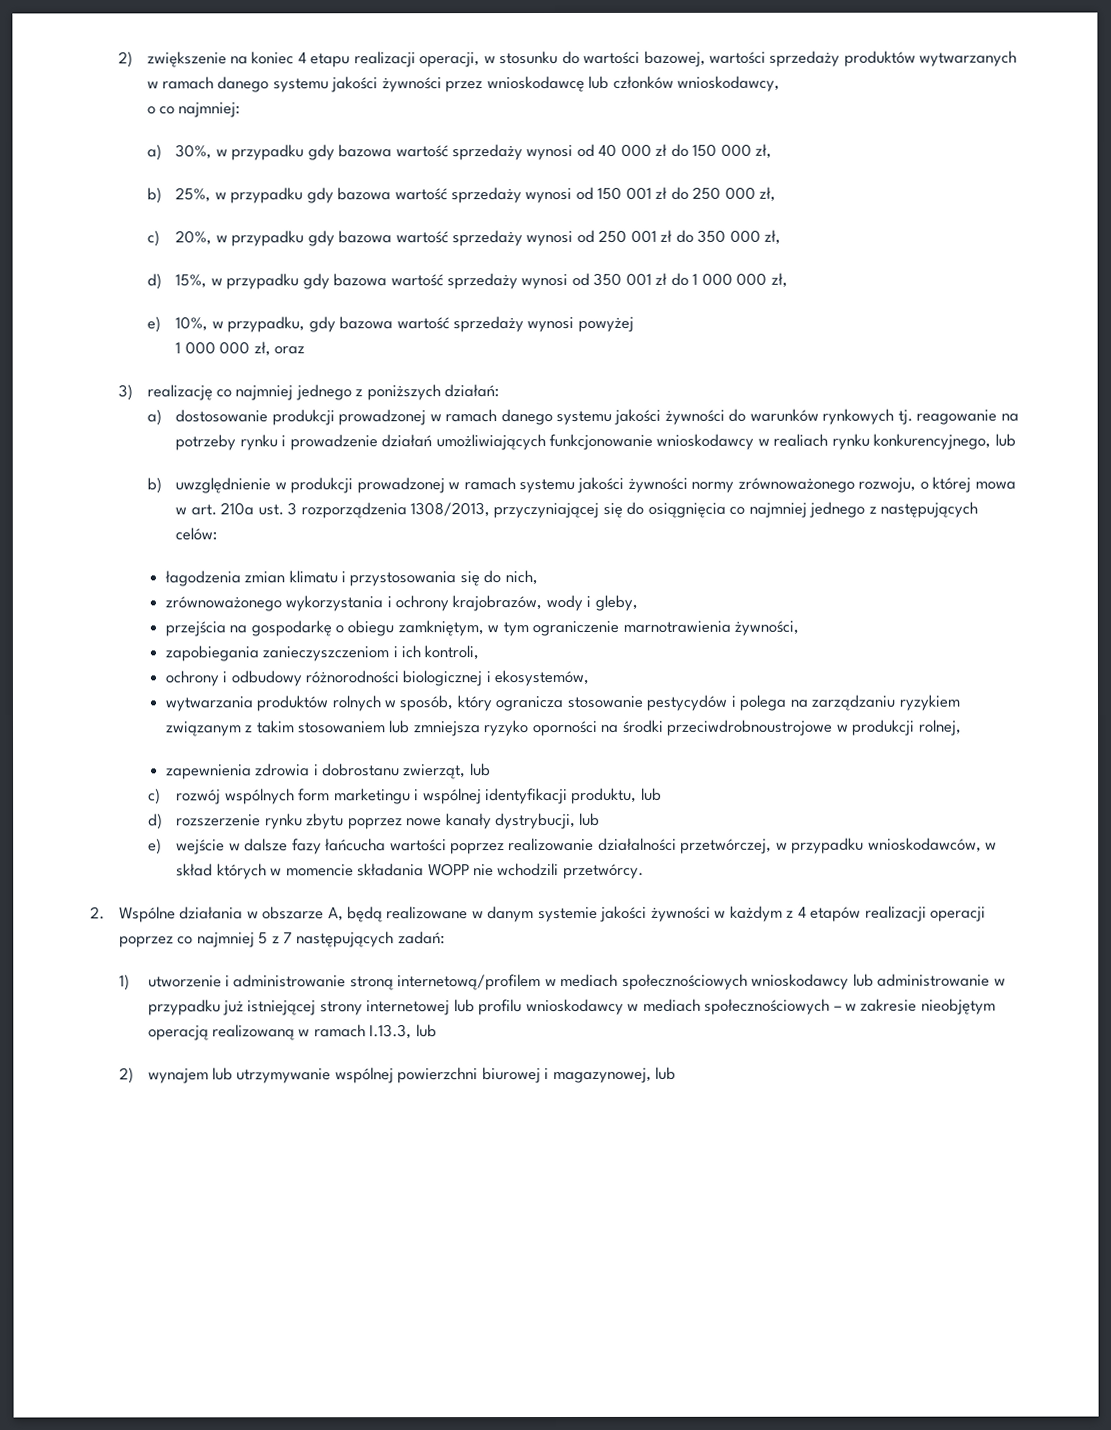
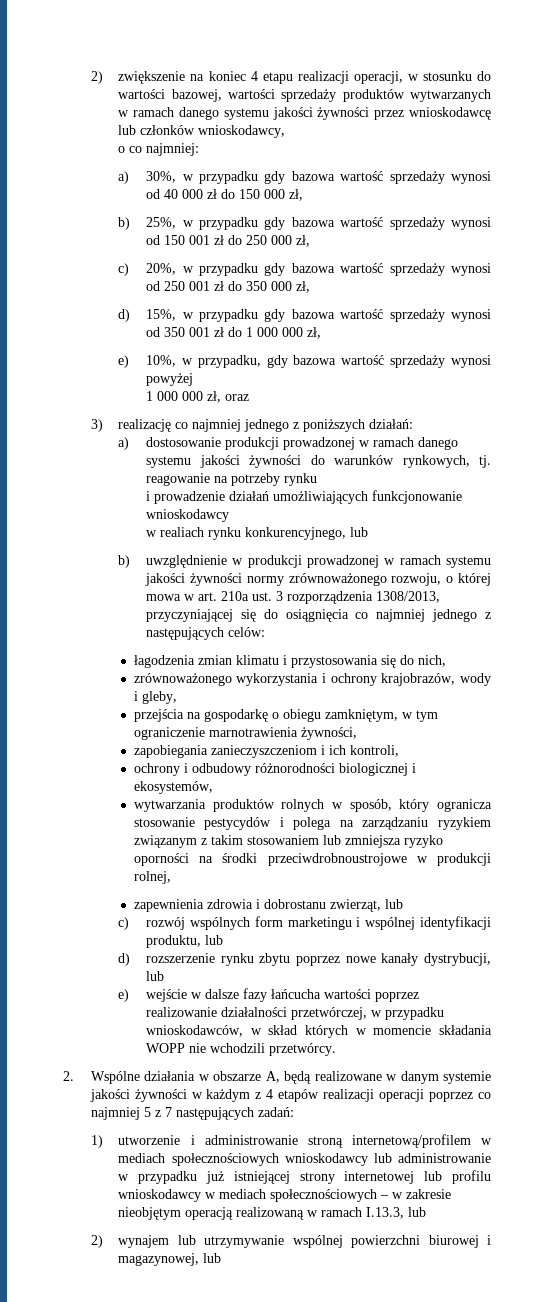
[822,408,895,425] rynkowych -> [402,455,470,468] rynkowych,
(278, 442) none -> (318, 479) //
(755, 441) none -> (230, 515) //

